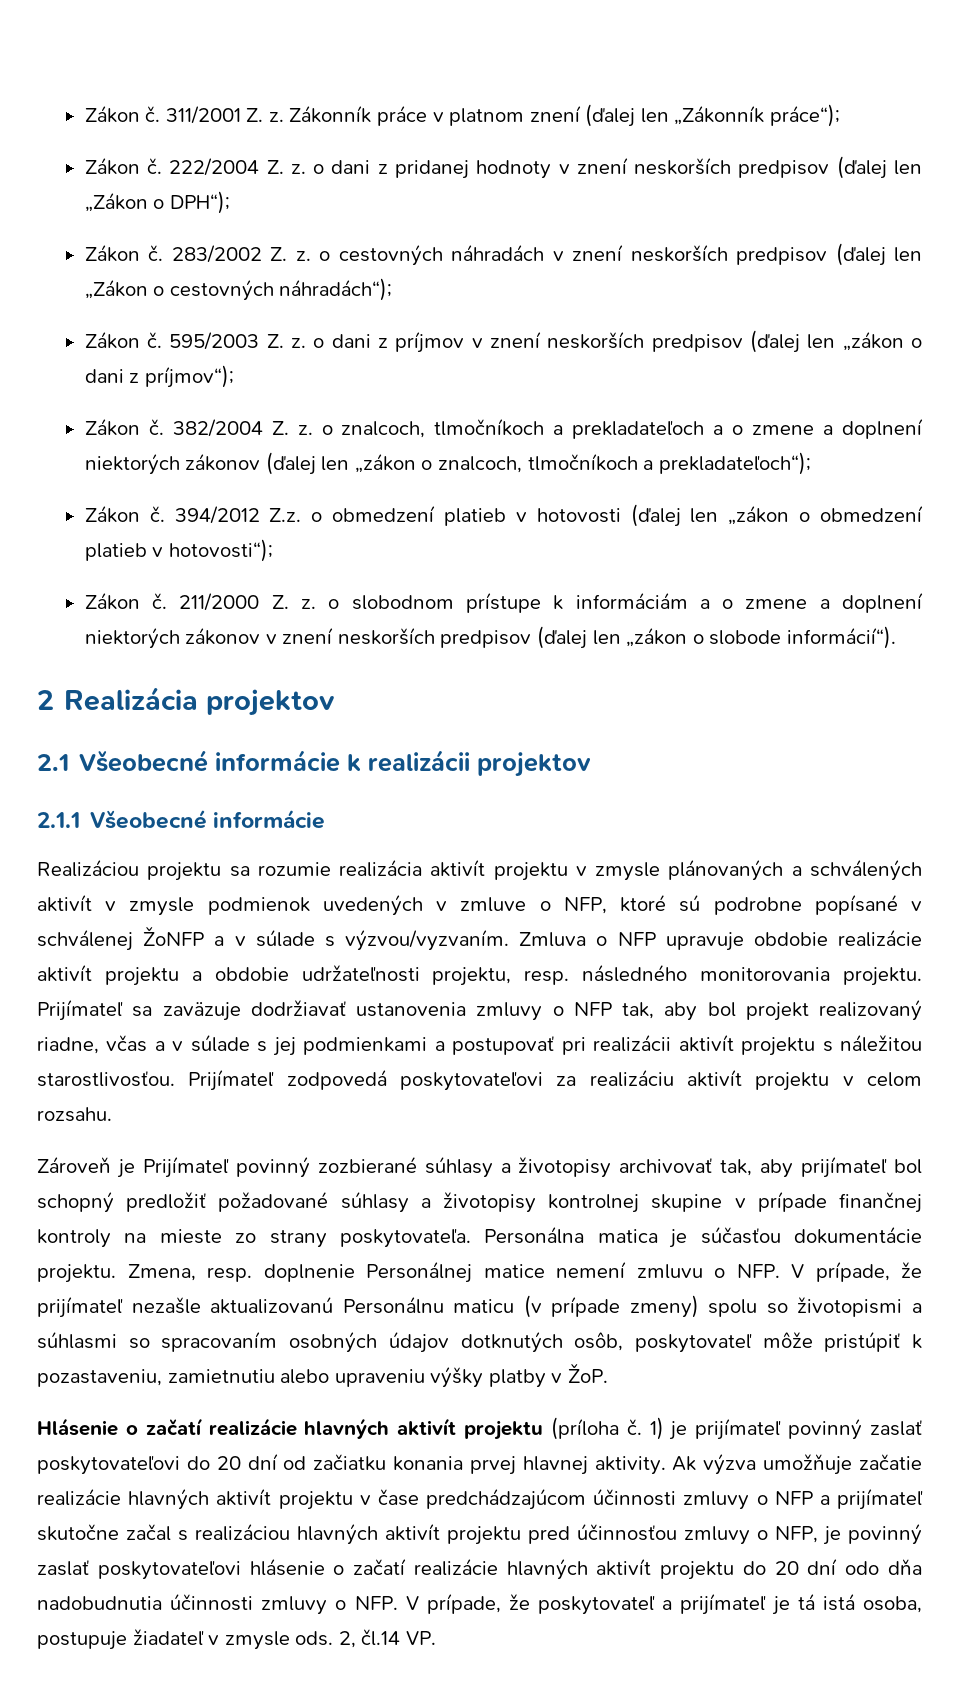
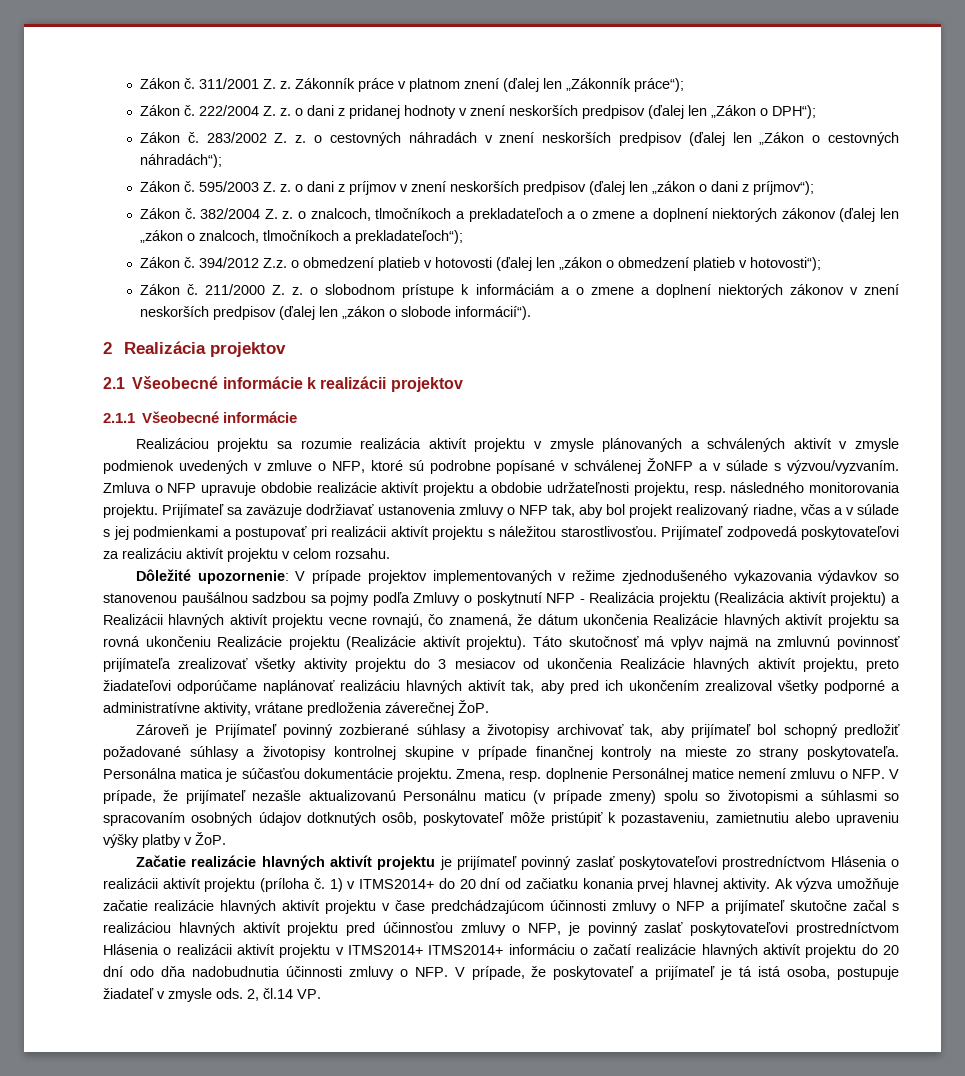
(112, 1114) none -> [135,569,900,584] [103,592,900,606] [103,614,900,628] [103,636,900,650] [103,658,899,672] [103,680,900,694] [103,700,489,716] // Dôležité upozornenie: V prípade projektov implementovaných v režime zjednodušeného vykazovania výdavkov so stanovenou paušálnou sadzbou sa pojmy podľa Zmluvy o poskytnutí NFP - Realizácia projektu (Realizácia aktivít projektu) a Realizácii hlavných aktivít projektu vecne rovnajú, čo znamená, že dátum ukončenia Realizácie hlavných aktivít projektu sa rovná ukončeniu Realizácie projektu (Realizácie aktivít projektu). Táto skutočnosť má vplyv najmä na zmluvnú povinnosť prijímateľa zrealizovať všetky aktivity projektu do 3 mesiacov od ukončenia Realizácie hlavných aktivít projektu, preto žiadateľovi odporúčame naplánovať realizáciu hlavných aktivít tak, aby pred ich ukončením zrealizoval všetky podporné a administratívne aktivity, vrátane predloženia záverečnej ŽoP.
[37,1417,922,1440] [37,1456,180,1475] Hlásenie o začatí realizácie hlavných aktivít projektu (príloha č. 1) je prijímateľ povinný zaslať poskytovateľovi -> [135,855,900,870] [103,878,435,892] Začatie realizácie hlavných aktivít projektu je prijímateľ povinný zaslať poskytovateľovi prostredníctvom Hlásenia o realizácii aktivít projektu (príloha č. 1) v ITMS2014+
[249,1558,325,1576] hlásenie -> [795,922,899,936] [103,944,575,958] prostredníctvom Hlásenia o realizácii aktivít projektu v ITMS2014+ ITMS2014+ informáciu

